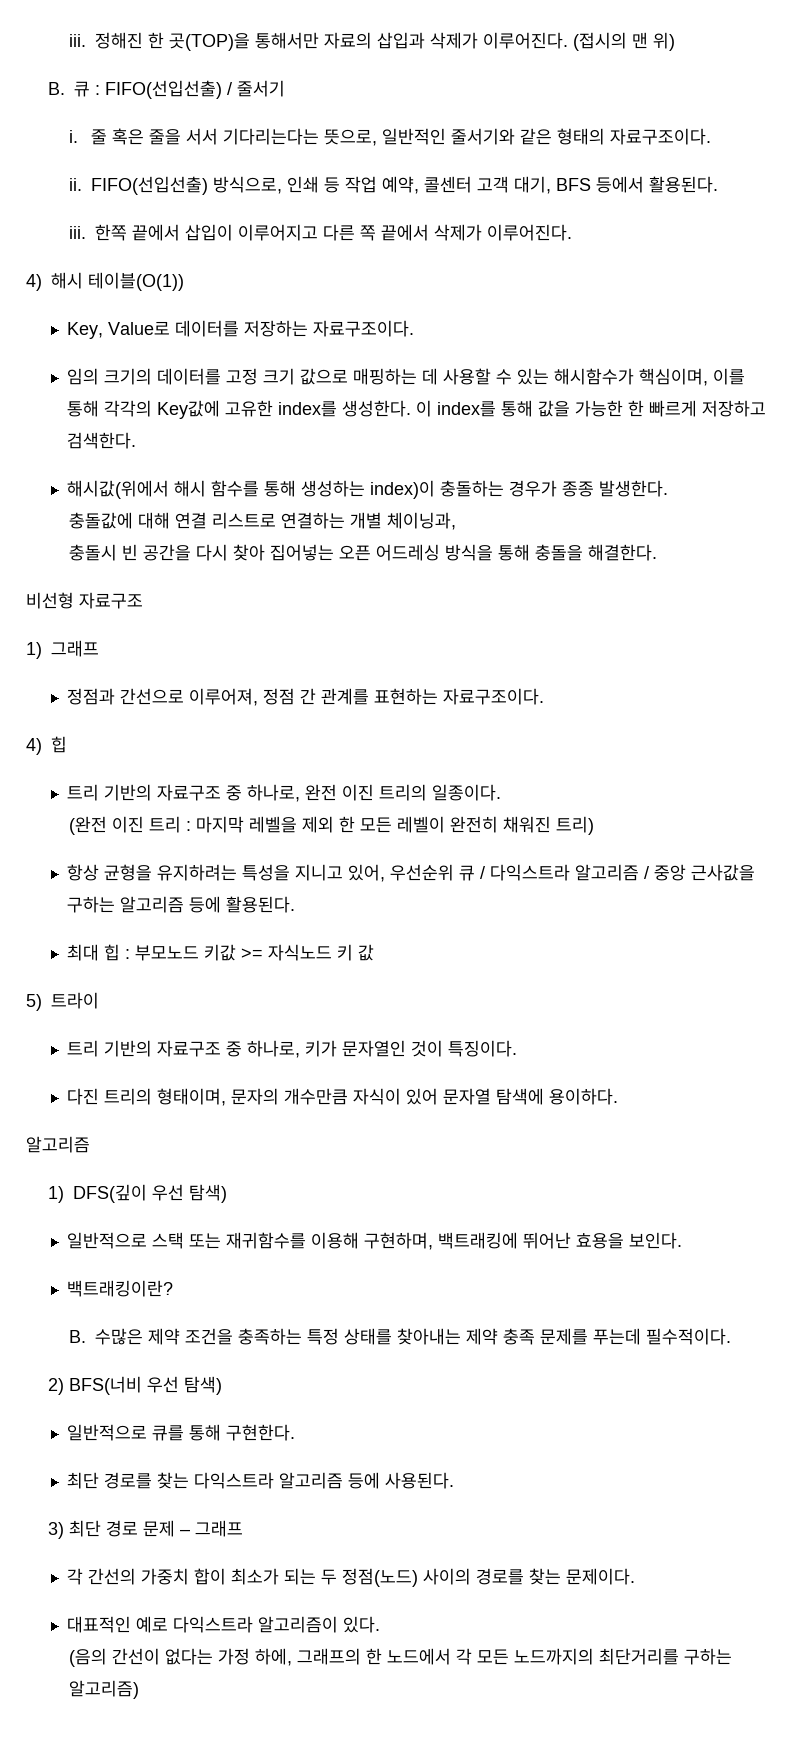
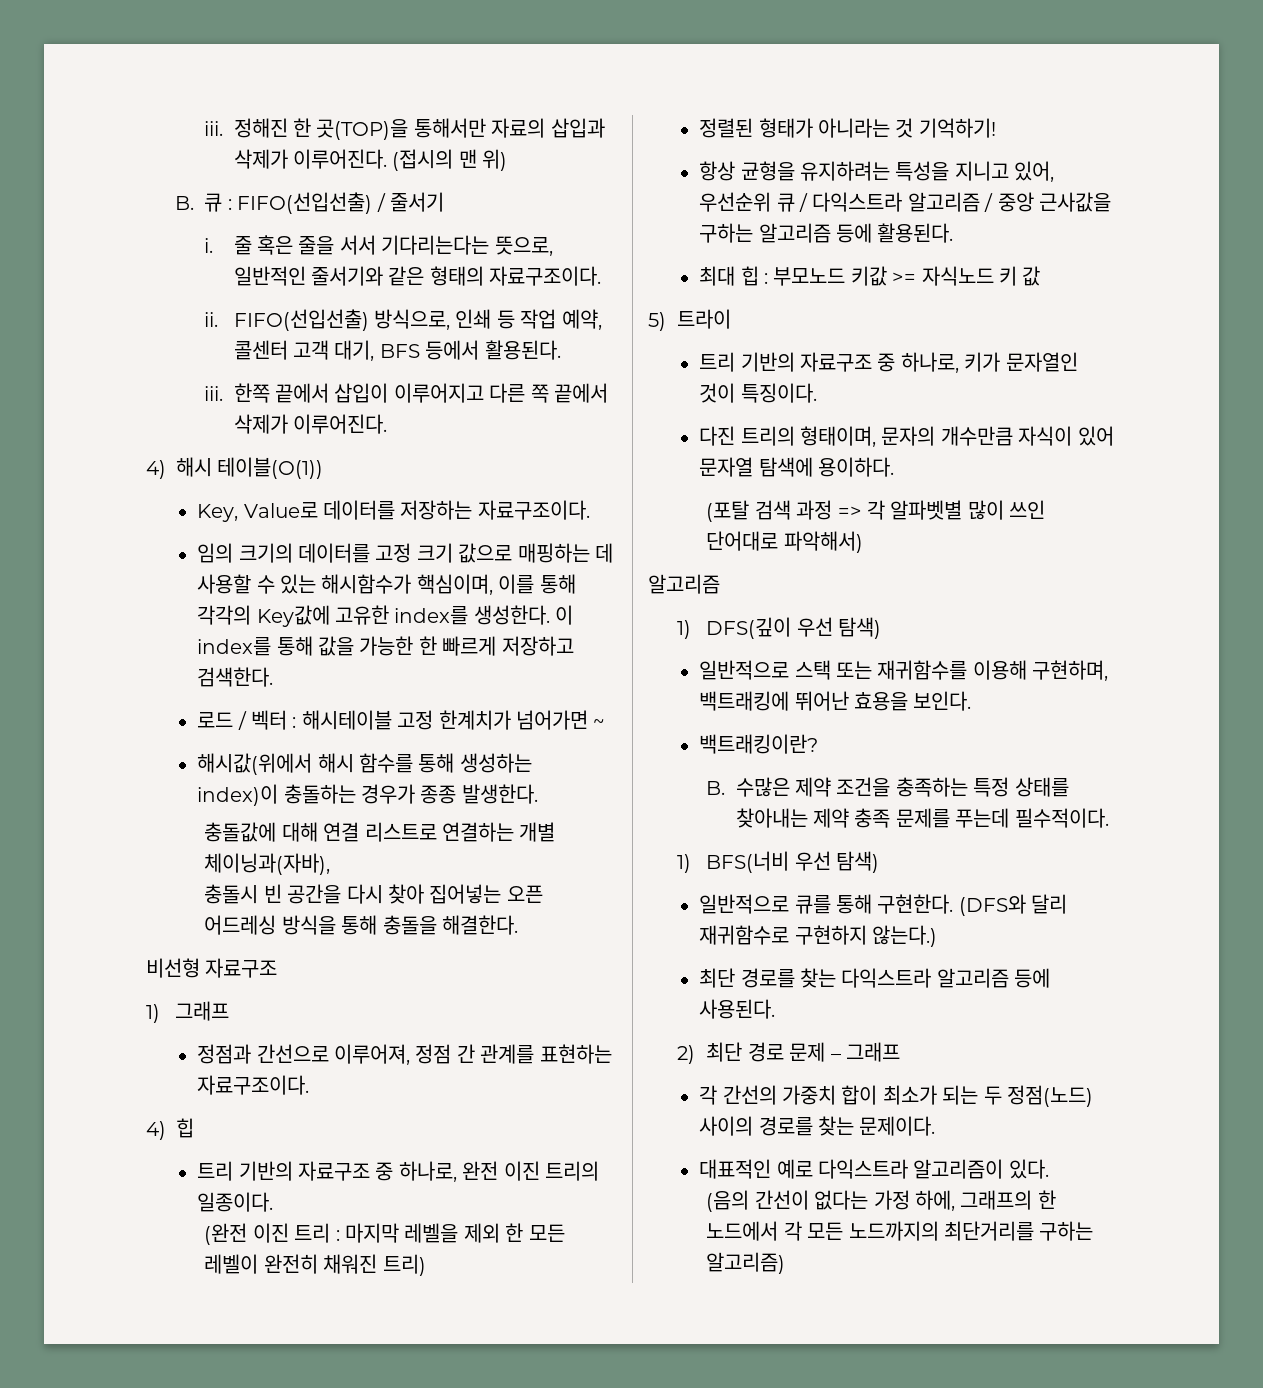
(137, 440) none -> [197,710,606,730] // 로드 / 벡터 : 해시테이블 고정 한계치가 넘어가면 ~
[387,512,457,530] 체이닝과, -> [204,853,331,875] 체이닝과(자바),
(595, 825) none -> [699,118,996,138] // 정렬된 형태가 아니라는 것 기억하기!
(619, 1096) none -> [706,500,1046,522] [706,531,863,553] // (포탈 검색 과정 => 각 알파벳별 많이 쓰인 단어대로 파악해서)
[47,1378,64,1395] 2) -> [677,854,692,873] 1)
(296, 1432) none -> [958,894,1068,916] [699,925,937,947] (DFS와 달리 재귀함수로 구현하지 않는다.)
[47,1522,64,1539] 3) -> [677,1045,696,1064] 2)

